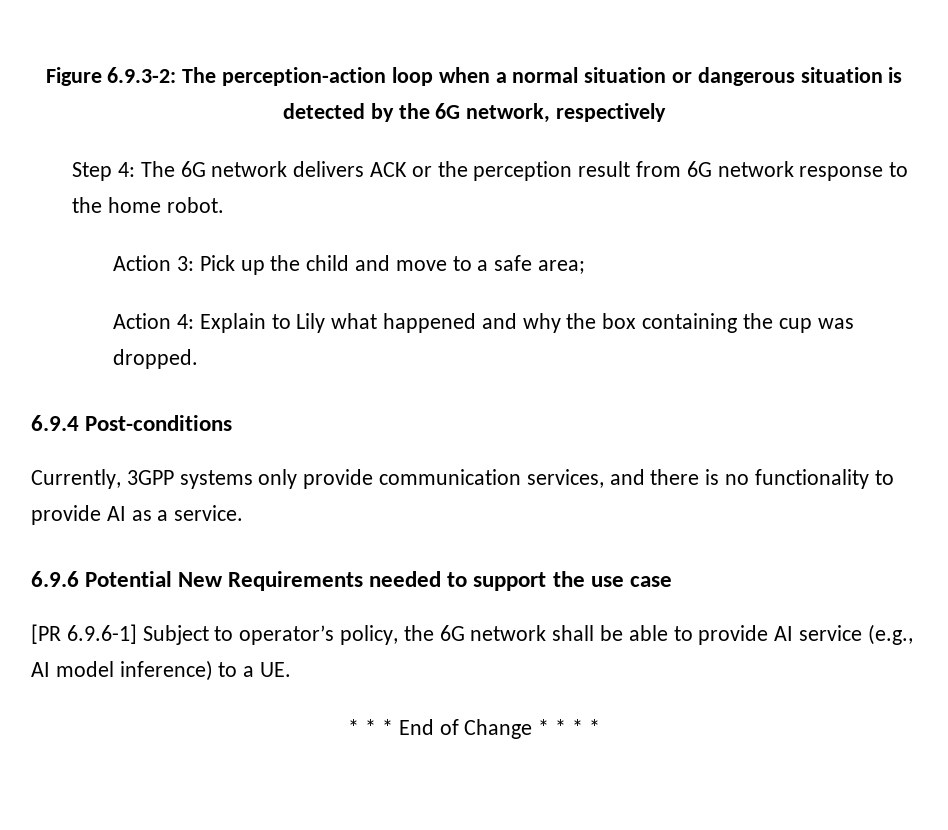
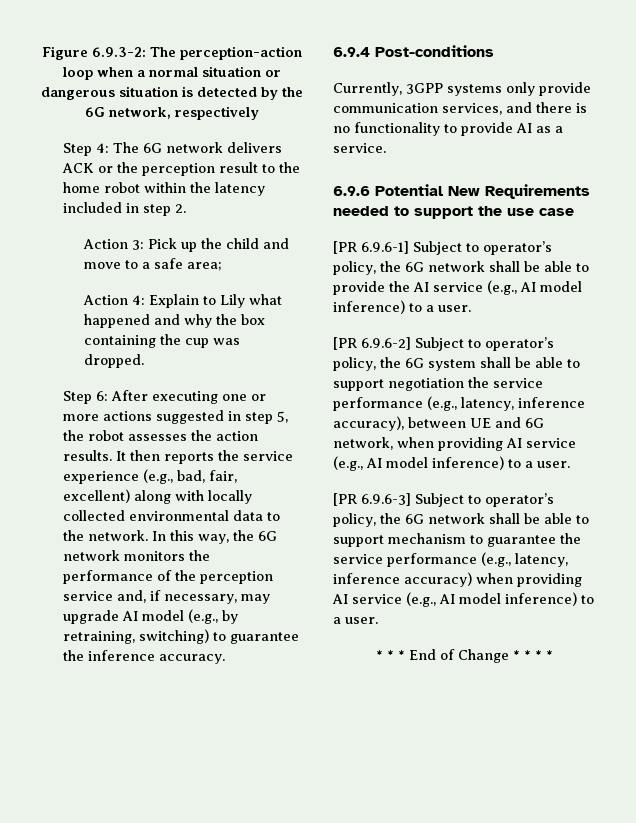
[635,161,909,181] [72,197,224,213] from 6G network response to the home robot. -> [261,162,300,173] [62,182,265,196] [62,202,186,216] to the home robot within the latency included in step 2.
(199, 359) none -> [62,390,266,404] [62,410,288,424] [62,430,258,441] [62,450,293,464] [62,469,237,484] [62,489,252,504] [62,510,280,521] [62,530,277,544] [62,550,210,561] [62,570,273,584] [62,590,270,604] [62,609,238,624] [62,629,299,644] [62,650,225,664] // Step 6: After executing one or more actions suggested in step 5, the robot assesses the action results. It then reports the service experience (e.g., bad, fair, excellent) along with locally collected environmental data to the network. In this way, the 6G network monitors the performance of the perception service and, if necessary, may upgrade AI model (e.g., by retraining, switching) to guarantee the inference accuracy.
[774,624,913,645] [31,660,292,681] AI service (e.g., AI model inference) to a UE. -> [389,280,582,295] [333,300,471,314] [333,337,554,351] [333,357,580,371] [333,377,543,391] [333,396,585,411] [333,416,544,431] [333,437,576,451] [333,456,570,471] [333,493,554,507] [333,513,589,527] [333,533,581,547] [333,552,568,567] [333,572,582,587] [332,592,594,607] [333,617,378,624] the AI service (e.g., AI model inference) to a user. // [PR 6.9.6-2] Subject to operator’s policy, the 6G system shall be able to support negotiation the service performance (e.g., latency, inference accuracy), between UE and 6G network, when providing AI service (e.g., AI model inference) to a user. // [PR 6.9.6-3] Subject to operator’s policy, the 6G network shall be able to support mechanism to guarantee the service performance (e.g., latency, inference accuracy) when providing AI service (e.g., AI model inference) to a user.

